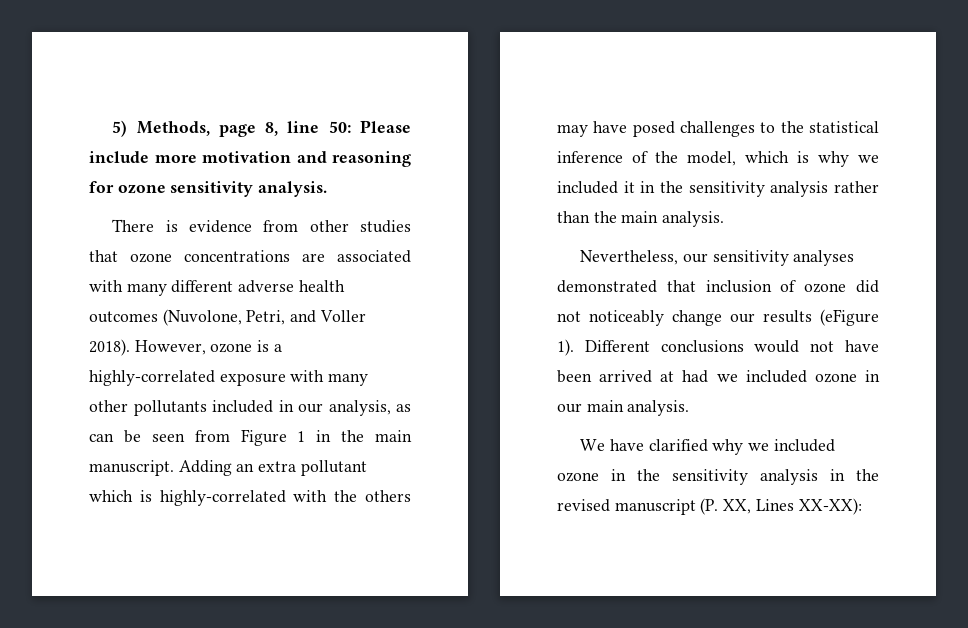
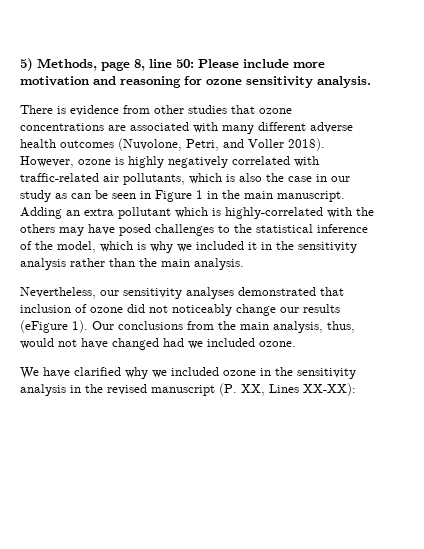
[273,344,282,352] [89,370,369,386] [89,400,391,416] a highly-correlated exposure with many other pollutants included in our analysis, -> [128,156,319,168] [20,173,350,185] [20,190,51,202] highly negatively correlated with traffic-related air pollutants, which is also the case in our study
[194,430,230,442] from -> [140,191,151,199] in
[584,340,879,353] [557,370,880,383] [557,400,690,416] Different conclusions would not have been arrived at had we included ozone in our main analysis. -> [92,321,355,333] [20,338,296,350] Our conclusions from the main analysis, thus, would not have changed had we included ozone.

